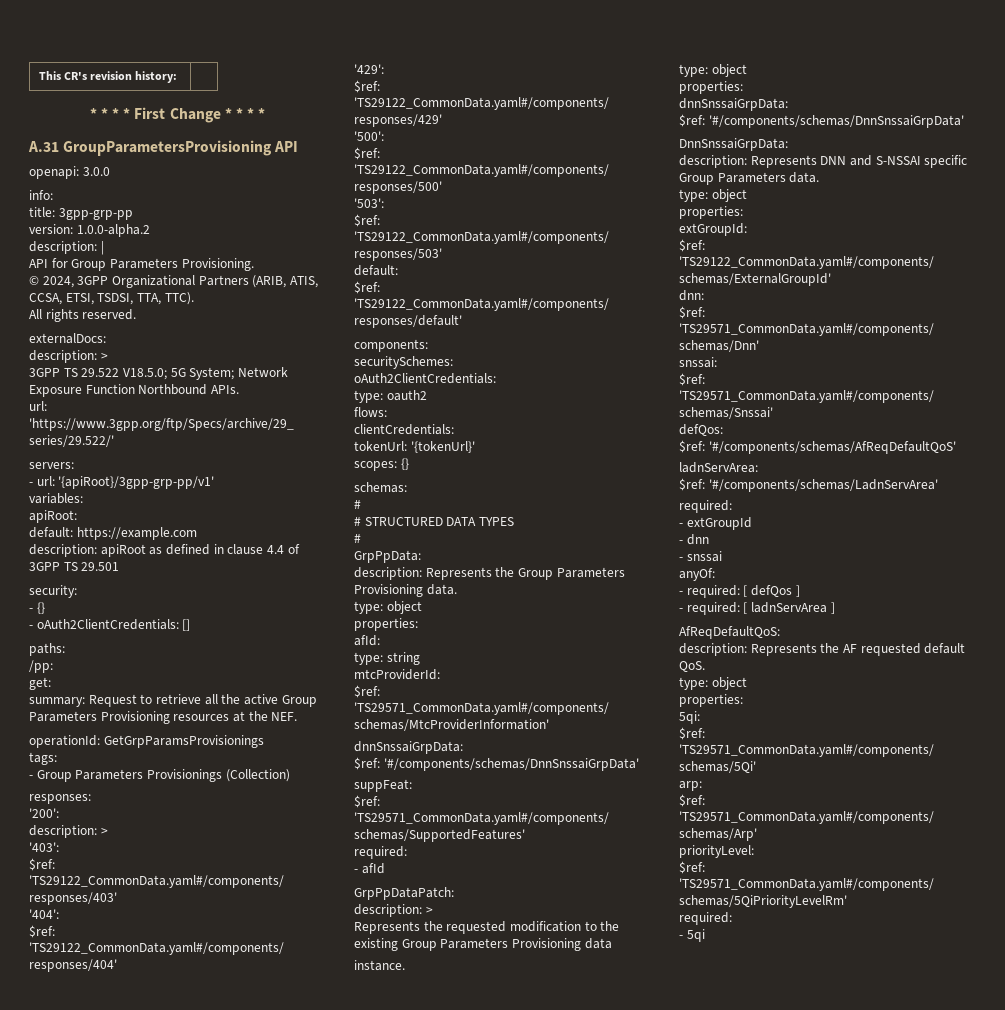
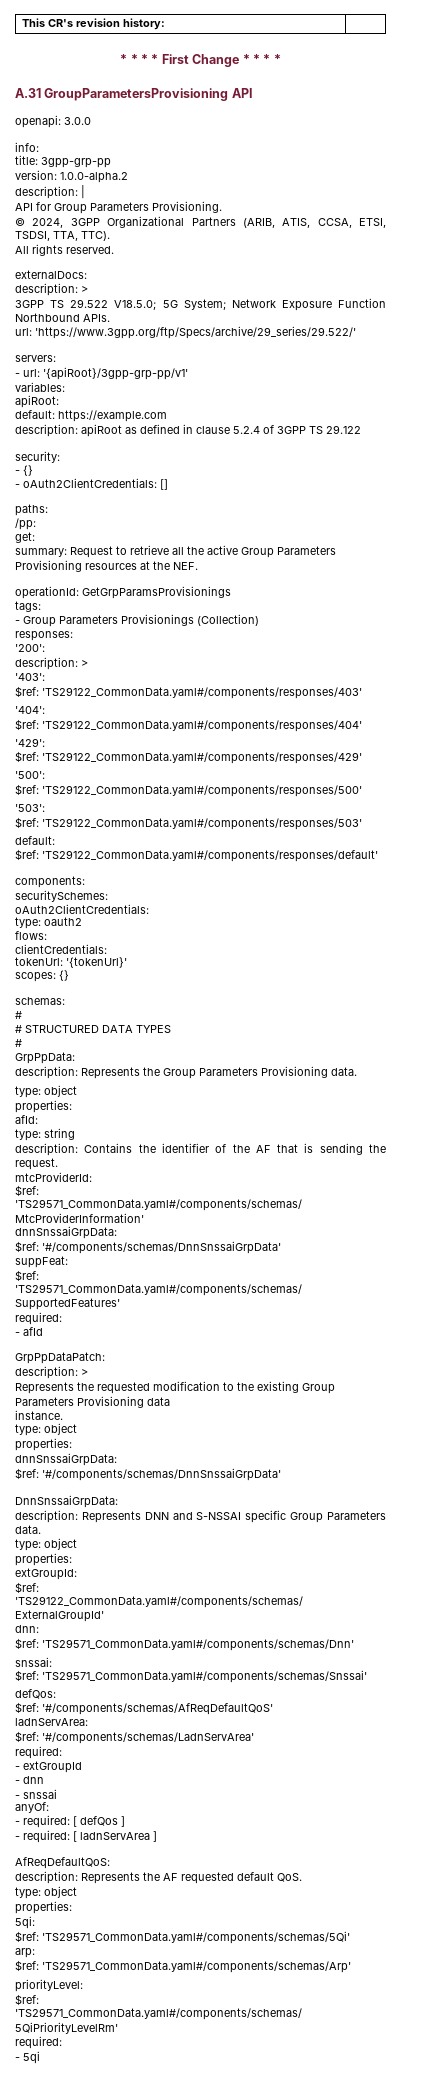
[266,545,284,554] 4.4 -> [233,426,260,434] 5.2.4
[81,562,120,571] 29.501 -> [326,425,361,434] 29.122
(420, 658) none -> [15,1143,387,1156] [15,1158,58,1170] // description: Contains the identifier of the AF that is sending the request.

